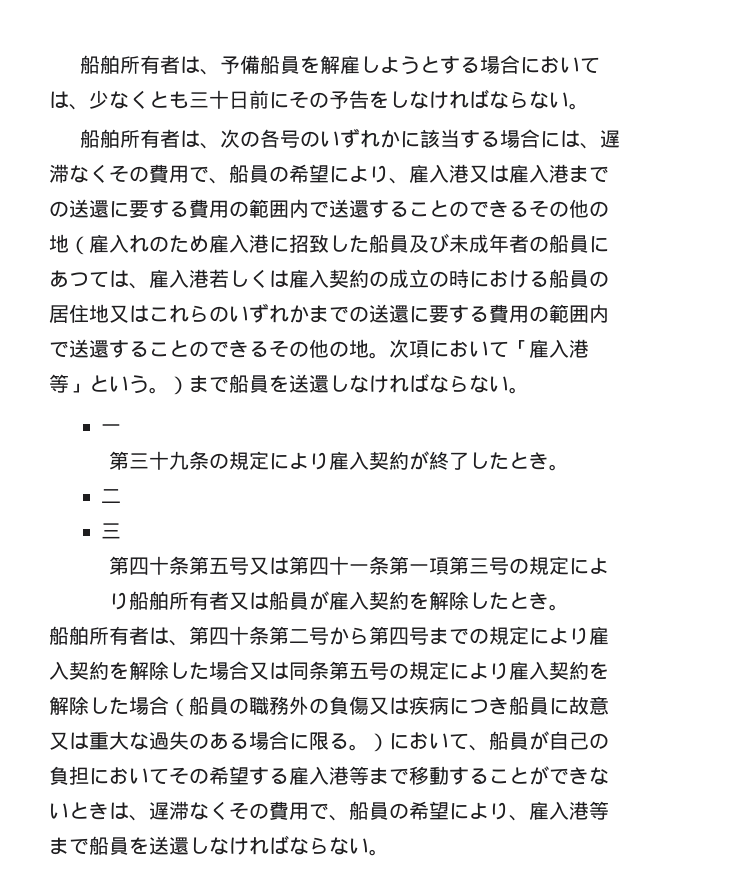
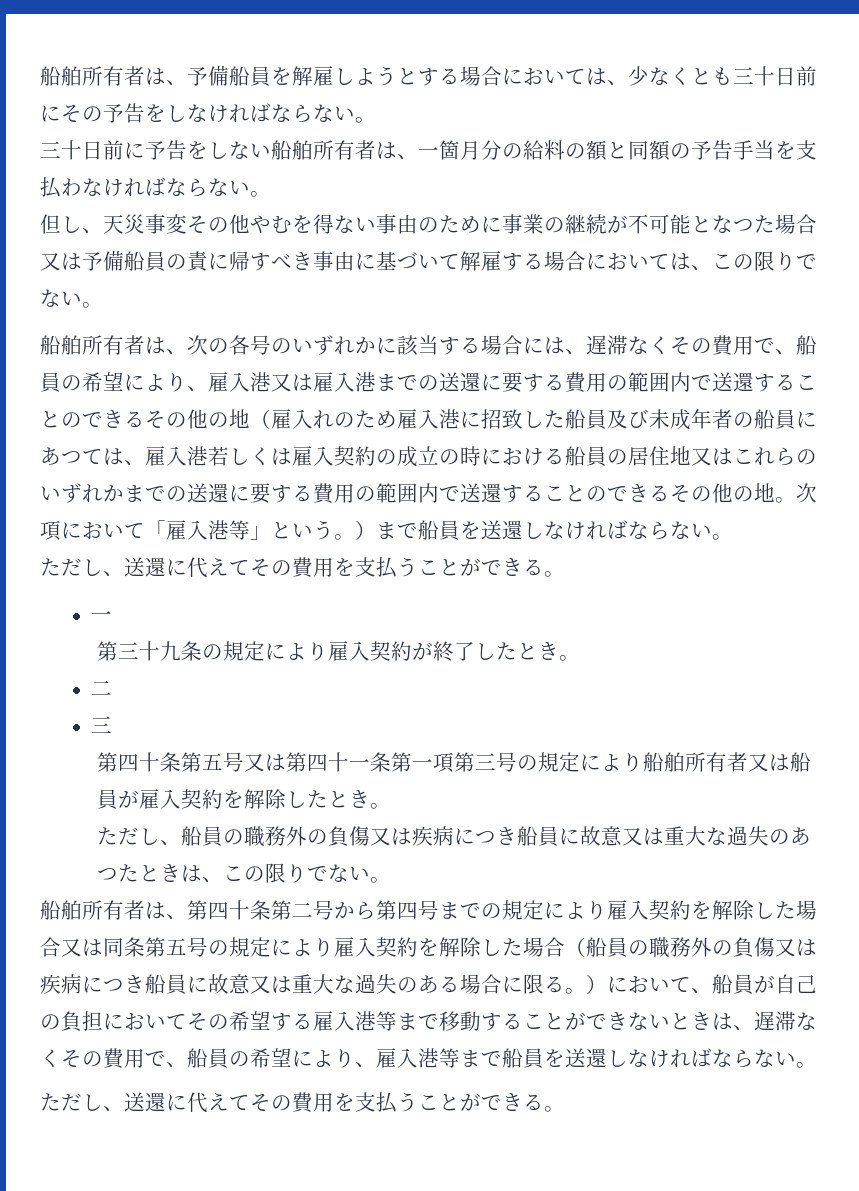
(589, 106) none -> [40,140,817,161] [40,177,271,198] [40,214,817,234] [40,250,817,272] [40,289,103,308] // 三十日前に予告をしない船舶所有者は、一箇月分の給料の額と同額の予告手当を支払わなければならない。 // 但し、天災事変その他やむを得ない事由のために事業の継続が不可能となつた場合又は予備船員の責に帰すべき事由に基づいて解雇する場合においては、この限りでない。
(529, 390) none -> [40,557,565,578] // ただし、送還に代えてその費用を支払うことができる。
(569, 607) none -> [97,826,812,847] [97,863,392,883] // ただし、船員の職務外の負傷又は疾病につき船員に故意又は重大な過失のあつたときは、この限りでない。
(389, 852) none -> [40,1092,565,1113] // ただし、送還に代えてその費用を支払うことができる。

